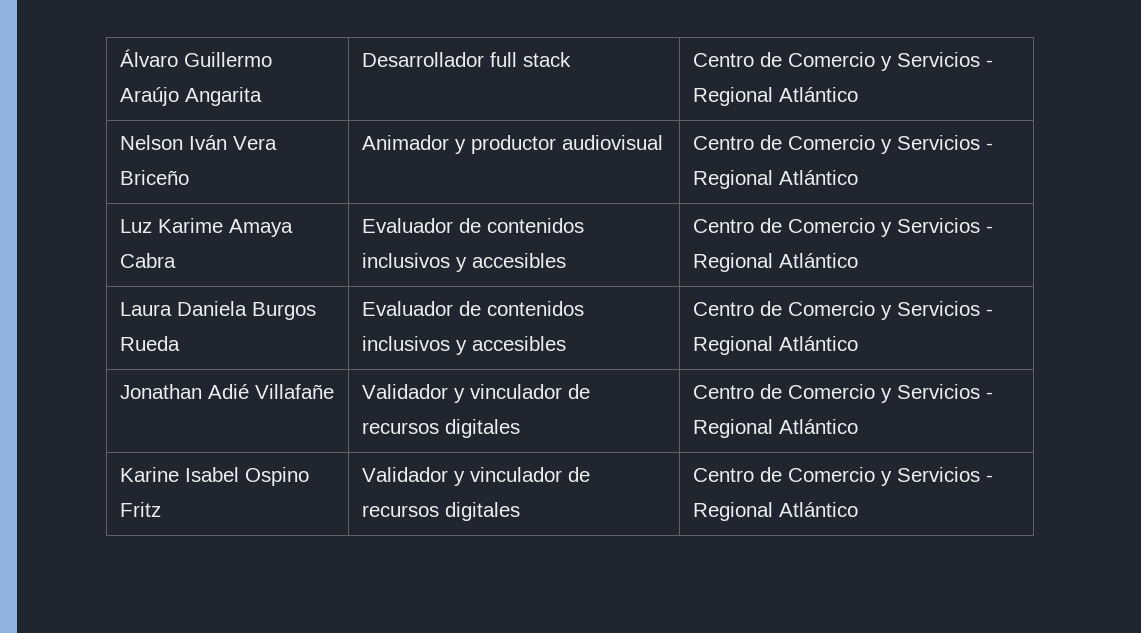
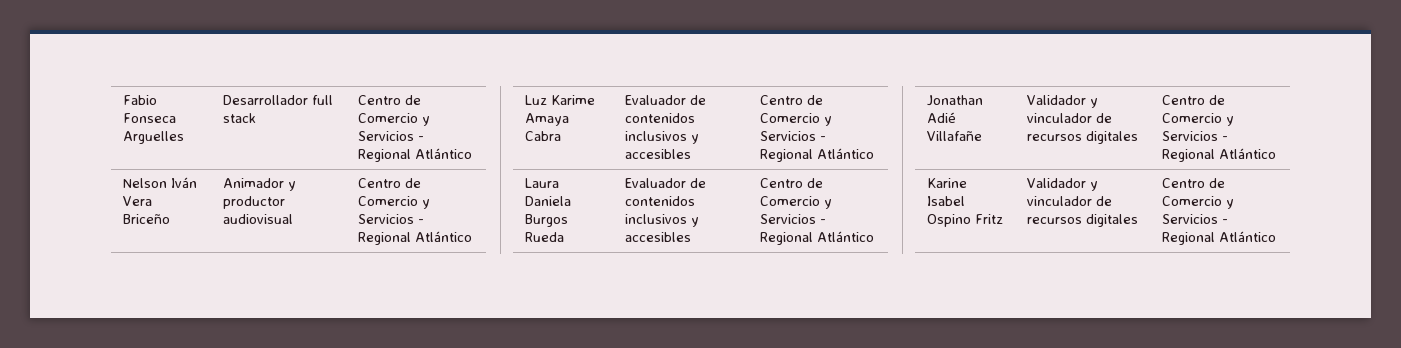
[119,49,272,67] [119,87,262,106] Álvaro Guillermo Araújo Angarita -> [123,95,158,105] [123,113,177,123] [123,131,185,144] Fabio Fonseca Arguelles

